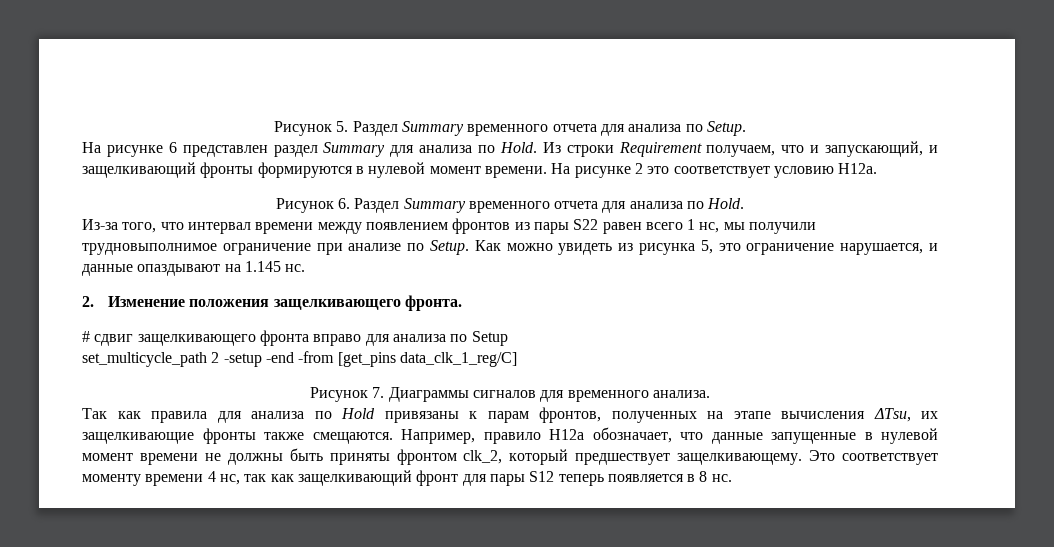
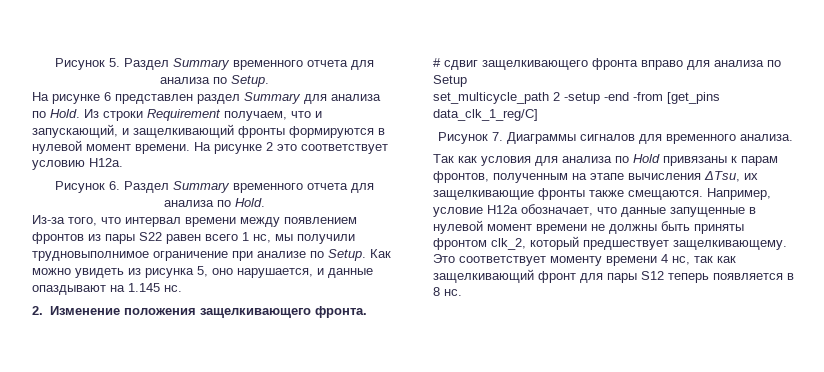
[718,243,835,255] это ограничение -> [212,268,233,275] оно
[151,411,207,423] правила -> [481,156,531,166] условия
[611,411,697,423] полученных -> [493,173,568,183] полученным
[483,432,541,444] правило -> [433,207,483,217] условие

